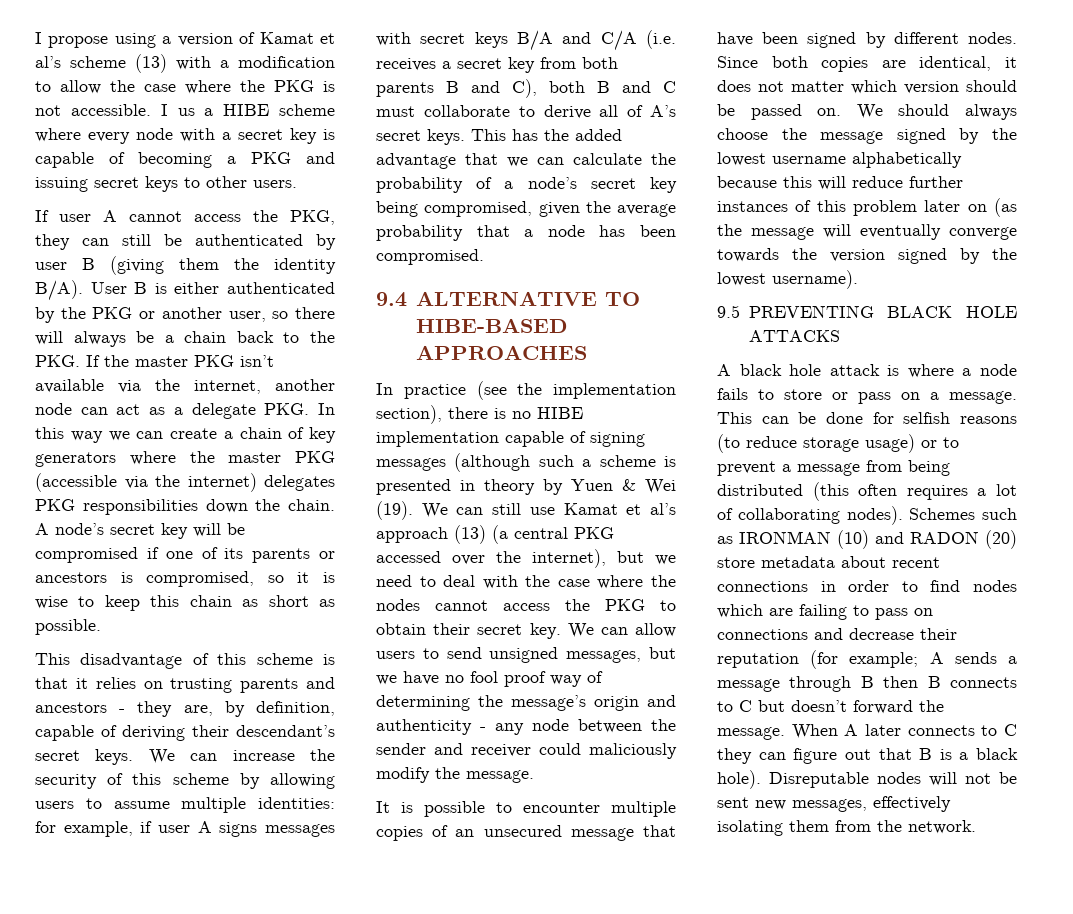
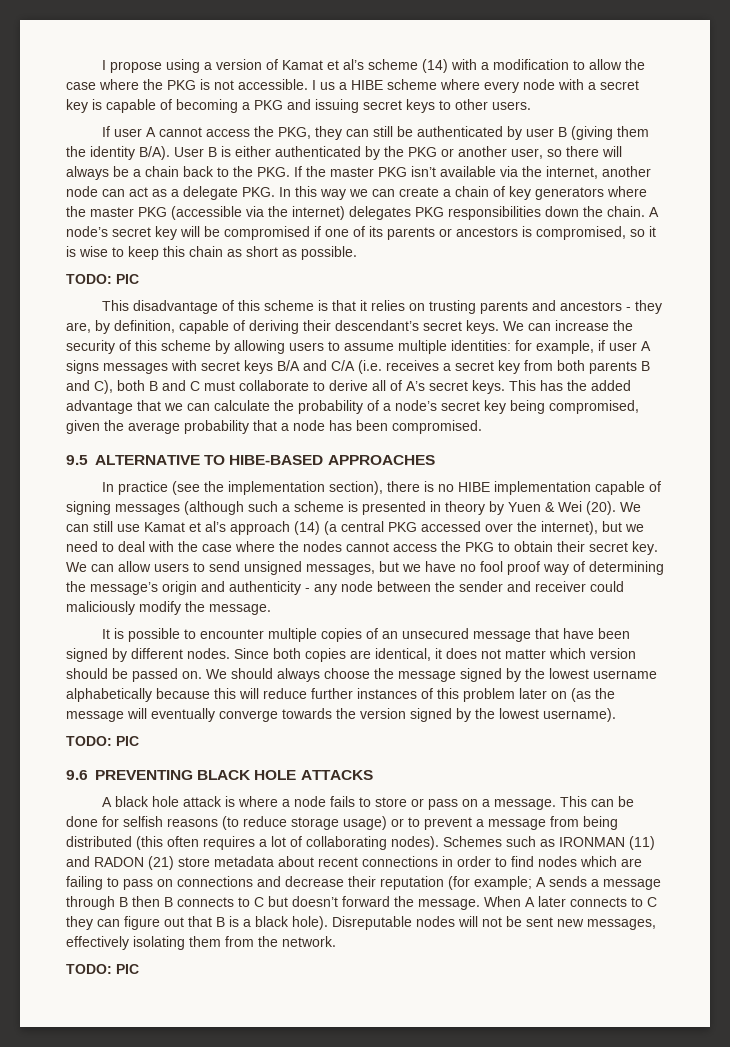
[135,54,167,73] (13) -> [421,59,448,73] (14)
(101, 627) none -> [66,274,139,284] // TODO: PIC
[376,292,407,307] 9.4 -> [66,455,88,465] 9.5
[376,501,413,520] (19). -> [586,501,616,515] (20).
[454,525,486,544] (13) -> [294,521,320,535] (14)
[717,305,740,318] 9.5 -> [66,736,139,746] [66,770,88,780] TODO: PIC // 9.6
[837,530,869,549] (10) -> [629,836,655,850] (11)
[985,530,1017,549] (20) -> [148,856,174,870] (21)
(976, 827) none -> [66,964,139,974] // TODO: PIC

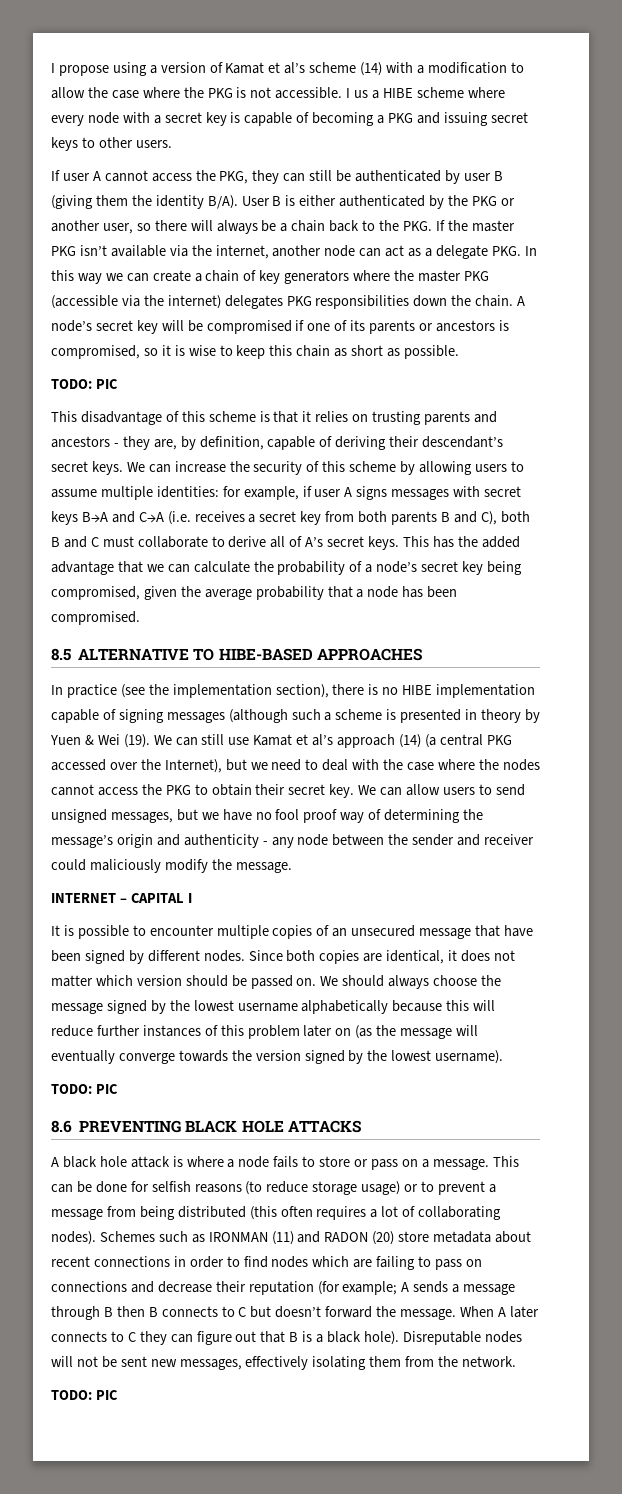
[277,360,355,371] B/A and C/A -> [81,511,164,523] B→A and C→A
[66,455,88,465] 9.5 -> [51,648,71,661] 8.5
[586,501,616,515] (20). -> [123,734,150,748] (19).
[541,521,598,535] internet), -> [164,759,222,773] Internet),
(271, 609) none -> [51,893,192,903] // INTERNET – CAPITAL I
[66,770,88,780] 9.6 -> [51,1120,72,1133] 8.6
[148,856,174,870] (21) -> [372,1231,395,1245] (20)

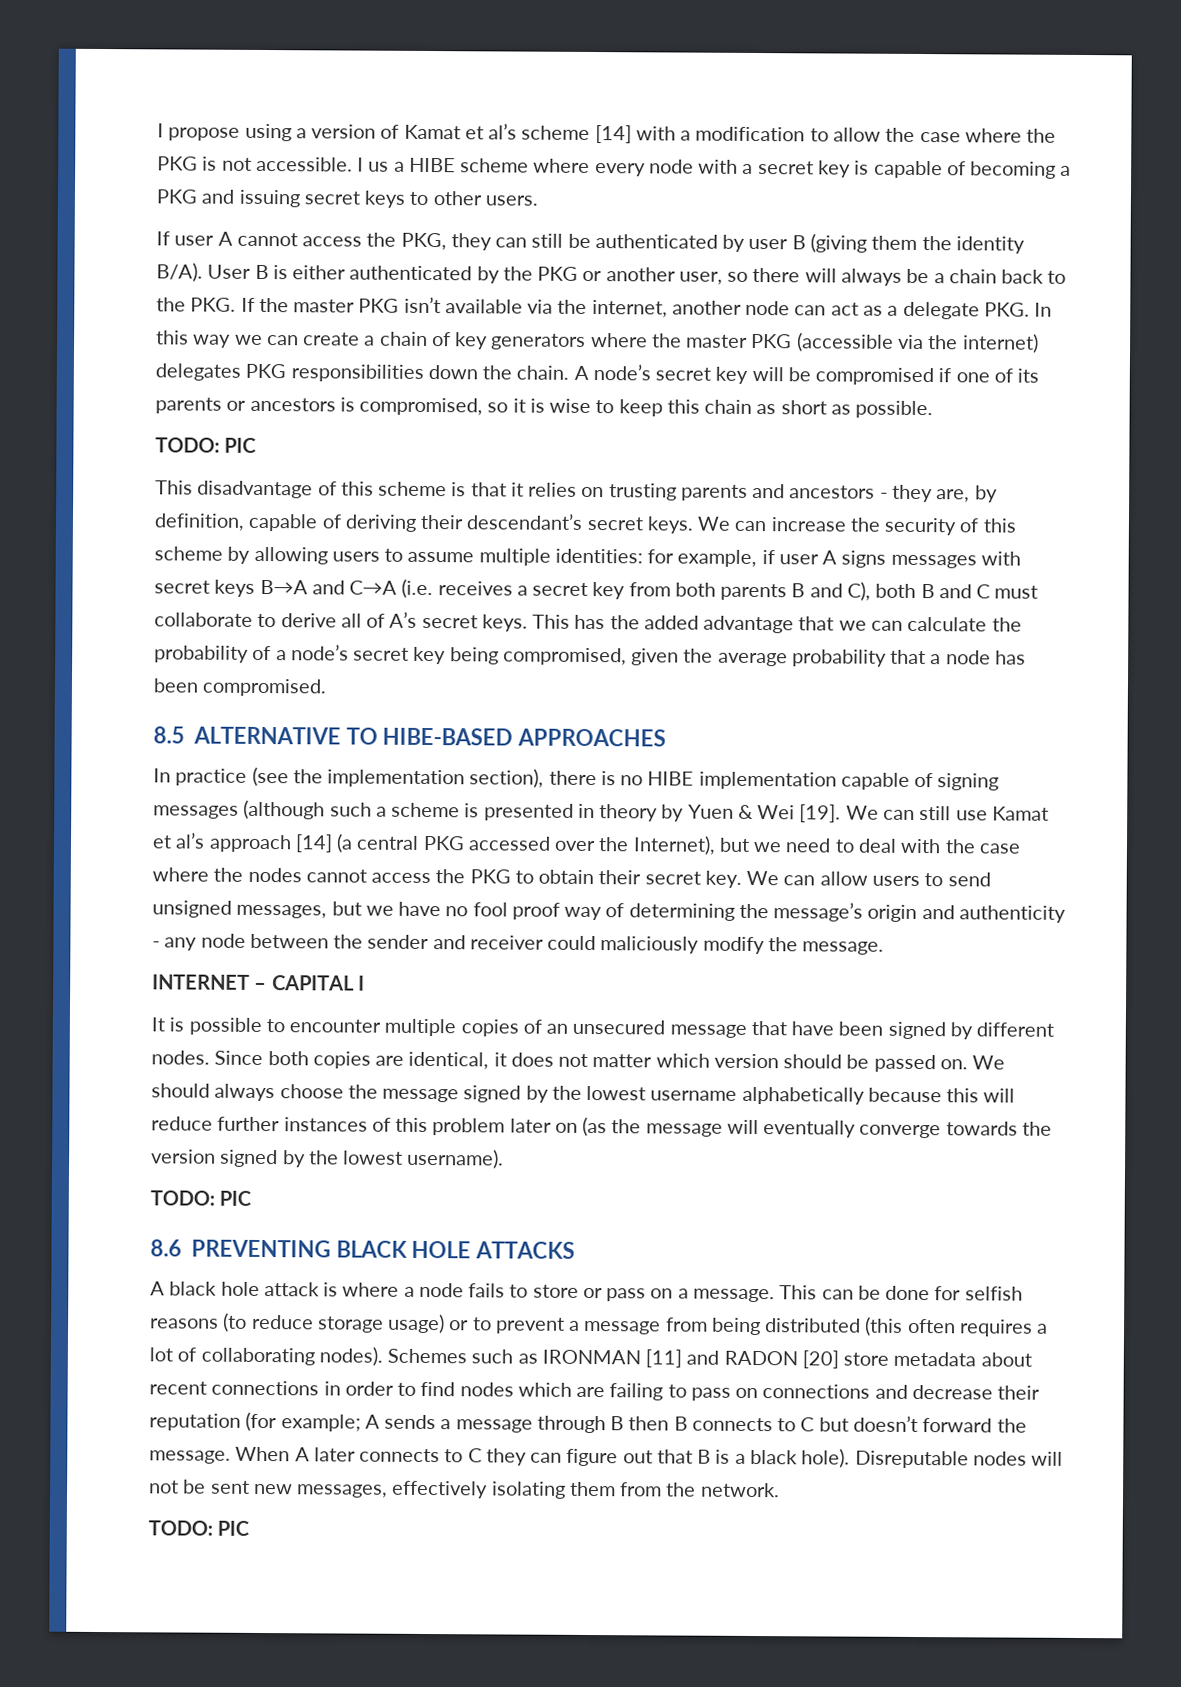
[360,62,383,76] (14) -> [594,125,632,144] [14]
[123,734,150,748] (19). -> [799,804,842,823] [19].
[398,734,421,748] (14) -> [294,834,333,853] [14]
[271,1231,294,1245] (11) -> [645,1349,683,1368] [11]
[372,1231,395,1245] (20) -> [801,1350,839,1369] [20]

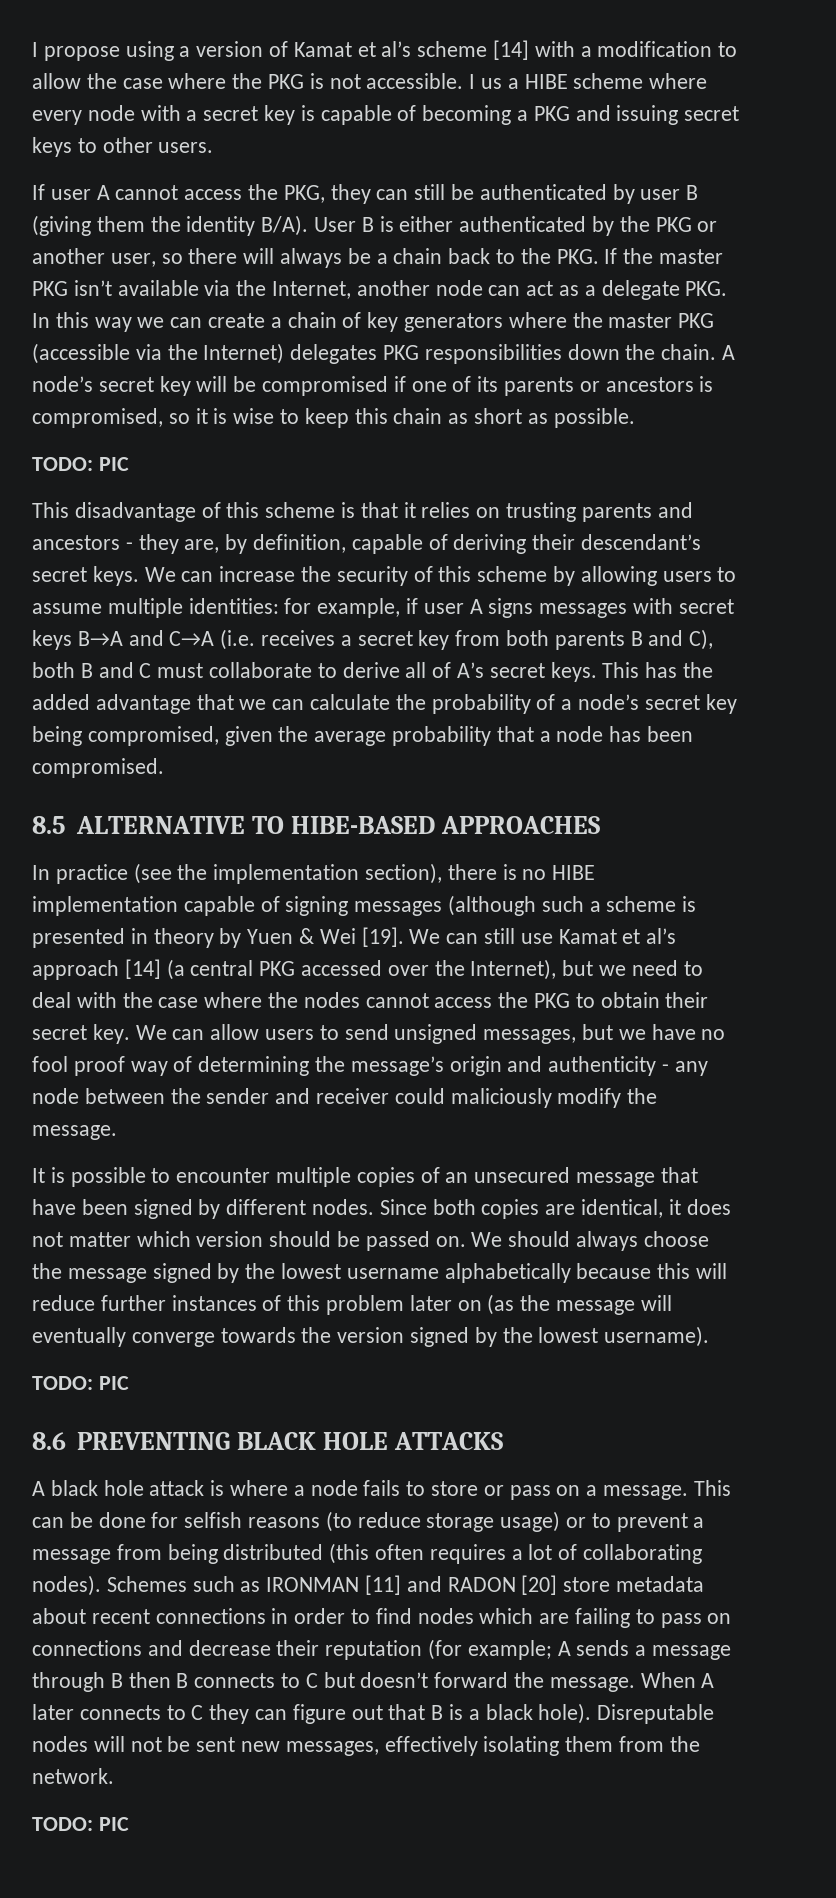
[591,299,668,318] internet, -> [272,281,352,299] Internet,
[962,333,1039,353] internet) -> [203,343,285,364] Internet)
[152,974,365,991] // INTERNET – CAPITAL I -> (117, 1132) none

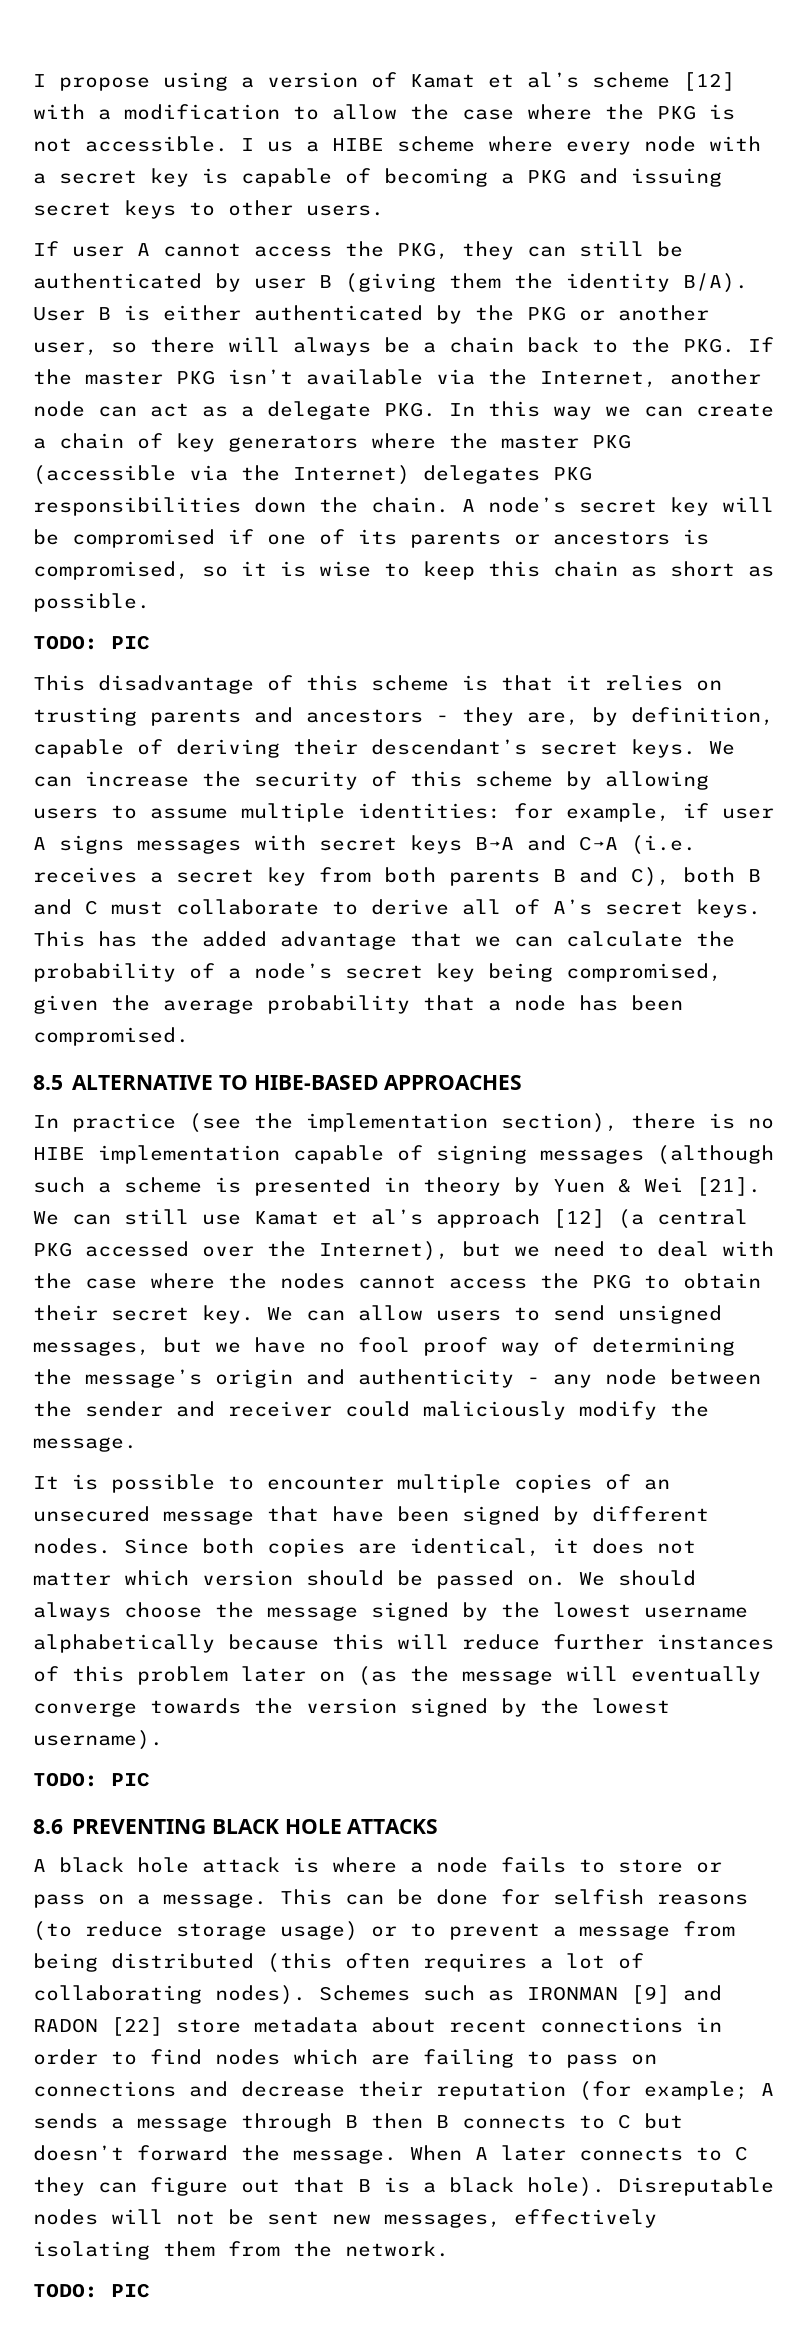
[493,40,530,60] [14] -> [683,72,735,91] [12]
[361,927,404,947] [19]. -> [696,1177,761,1196] [21].
[124,959,161,979] [14] -> [553,1209,605,1228] [12]
[365,1575,402,1595] [11] -> [631,1985,670,2004] [9]
[521,1575,558,1595] [20] -> [111,2017,163,2036] [22]

